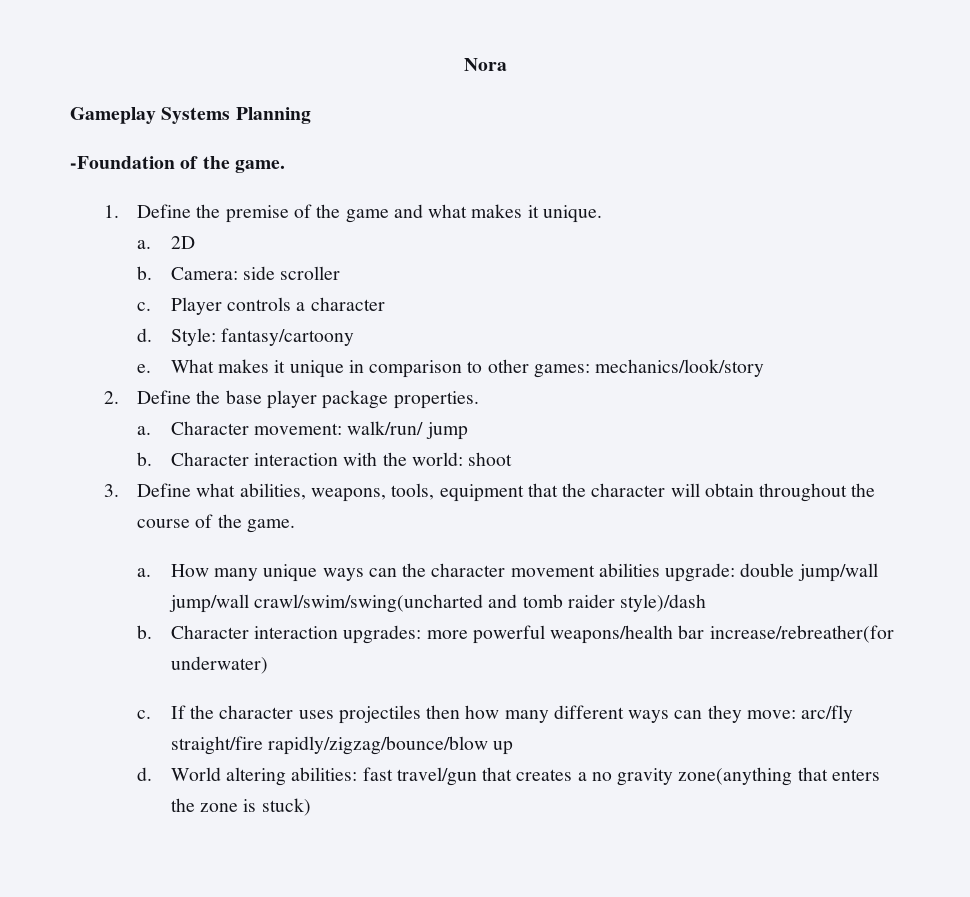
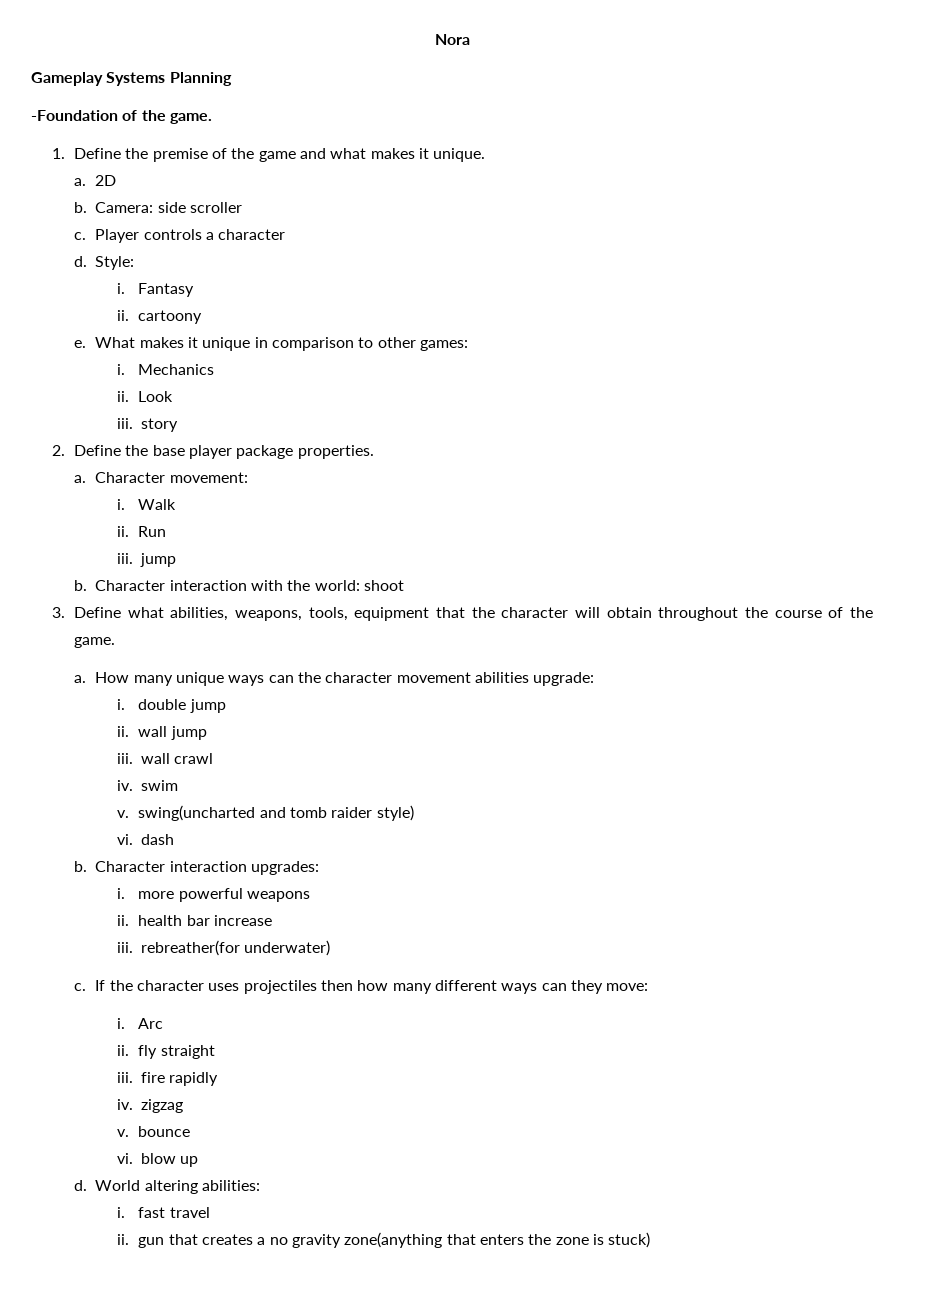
[221,328,355,346] fantasy/cartoony -> [116,283,195,297] [116,310,203,324] // i. Fantasy // ii. cartoony
[595,359,765,377] mechanics/look/story -> [116,364,215,375] [116,391,174,402] [116,418,178,432] // i. Mechanics // ii. Look // iii. story
[347,421,424,435] walk/run/ -> [116,499,177,510] [116,526,167,537] [116,553,133,564] // i. Walk // ii. Run // iii.
[740,563,878,582] [168,594,707,613] double jump/wall jump/wall crawl/swim/swing(uncharted and tomb raider style)/dash -> [116,699,226,713] [116,726,207,740] [116,753,214,764] [116,780,178,791] [116,805,414,821] [116,834,174,845] // i. double jump // ii. wall jump // iii. wall crawl // iv. swim // v. swing(uncharted and tomb raider style) // vi. dash
(422, 634) none -> [116,888,125,899] // i.
[550,625,894,644] weapons/health bar increase/rebreather(for -> [247,891,311,902] [116,915,273,926] [116,940,240,956] weapons // ii. health bar increase // iii. rebreather(for
[801,705,854,723] [170,736,489,755] arc/fly straight/fire rapidly/zigzag/bounce/blow -> [116,1018,164,1029] [116,1045,215,1059] [116,1072,219,1086] [116,1099,183,1113] [116,1126,191,1137] [116,1153,176,1164] // i. Arc // ii. fly straight // iii. fire rapidly // iv. zigzag // v. bounce // vi. blow
[362,767,477,786] fast travel/gun -> [116,1207,210,1218] [116,1234,165,1248] // i. fast travel // ii. gun

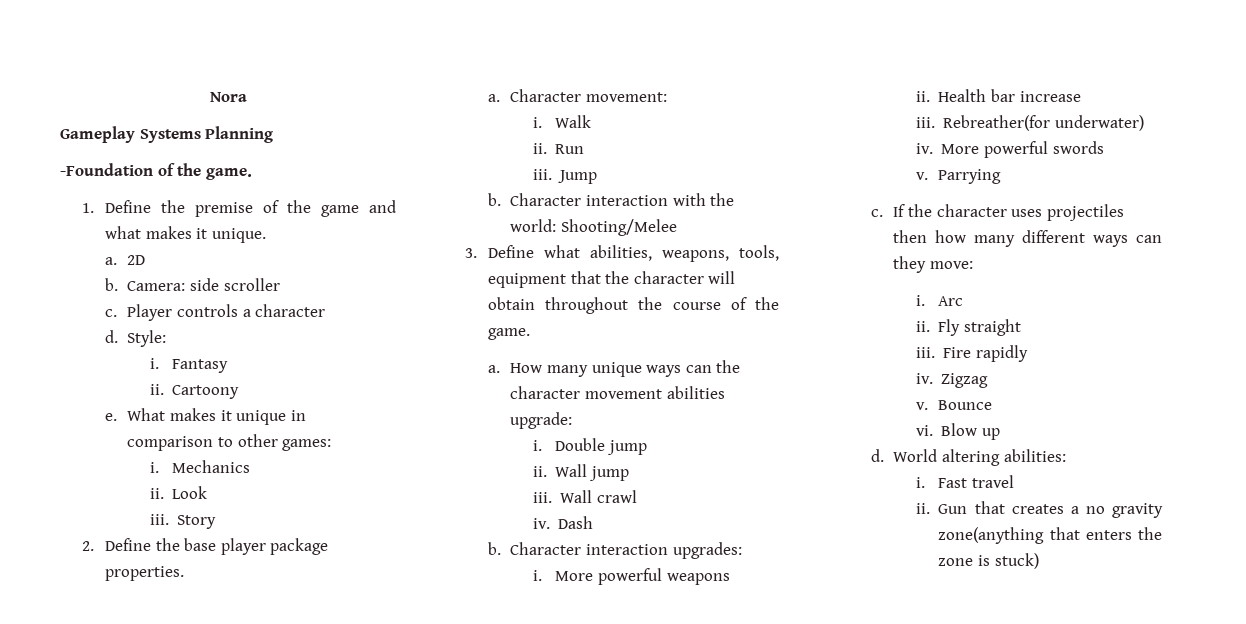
[138,310,203,324] cartoony -> [172,385,240,399] Cartoony
[140,418,178,432] story -> [177,515,217,529] Story
[139,553,176,567] jump -> [558,170,598,184] Jump
[364,580,405,591] shoot -> [561,219,678,236] Shooting/Melee
[138,699,187,710] double -> [555,438,606,451] Double
[138,726,168,737] wall -> [555,464,588,477] Wall
[140,753,170,764] wall -> [560,490,593,503] Wall
[140,780,178,791] [116,805,414,821] [116,834,174,845] swim // v. swing(uncharted and tomb raider style) // vi. dash -> [558,516,594,529] Dash
[138,891,175,899] more -> [555,571,594,581] More
[138,915,183,926] health -> [938,89,987,102] Health
[140,940,240,956] rebreather(for -> [943,115,1051,131] Rebreather(for
(331, 948) none -> [915,141,1104,158] [915,169,1002,184] // iv. More powerful swords // v. Parrying
[138,1045,158,1059] fly -> [938,319,961,336] Fly
[140,1072,165,1083] fire -> [943,347,972,358] Fire
[140,1099,183,1113] [116,1126,191,1137] [116,1153,176,1164] zigzag // v. bounce // vi. blow -> [941,373,989,388] [915,400,993,410] [915,423,978,436] Zigzag // v. Bounce // vi. Blow
[138,1207,166,1218] fast -> [938,478,968,488] Fast
[138,1237,165,1248] gun -> [938,504,968,514] Gun

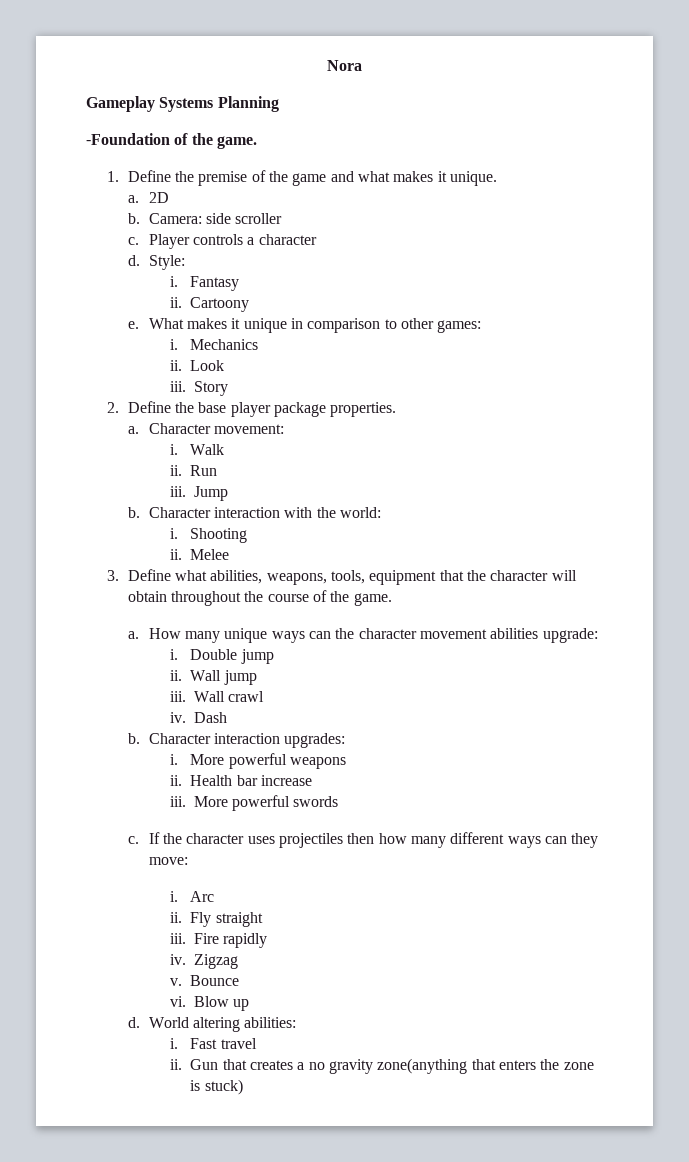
[561,219,678,236] Shooting/Melee -> [169,528,248,543] [169,549,230,560] // i. Shooting // ii. Melee
[943,115,1145,131] [915,143,933,154] Rebreather(for underwater) // iv. -> (186, 801) none
[915,169,1002,184] // v. Parrying -> (339, 801) none

